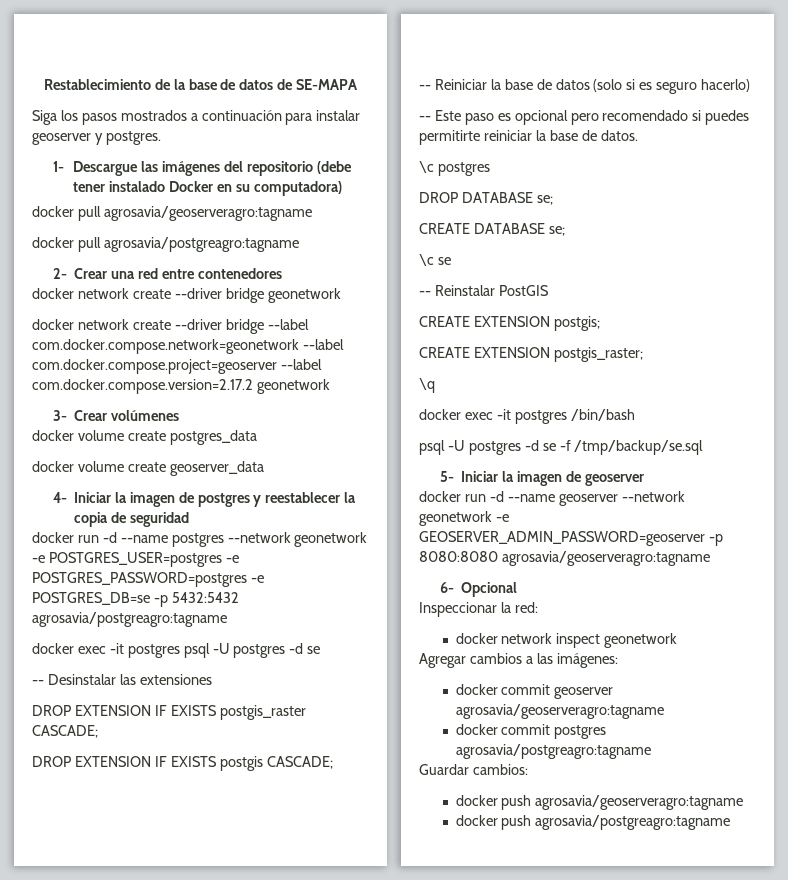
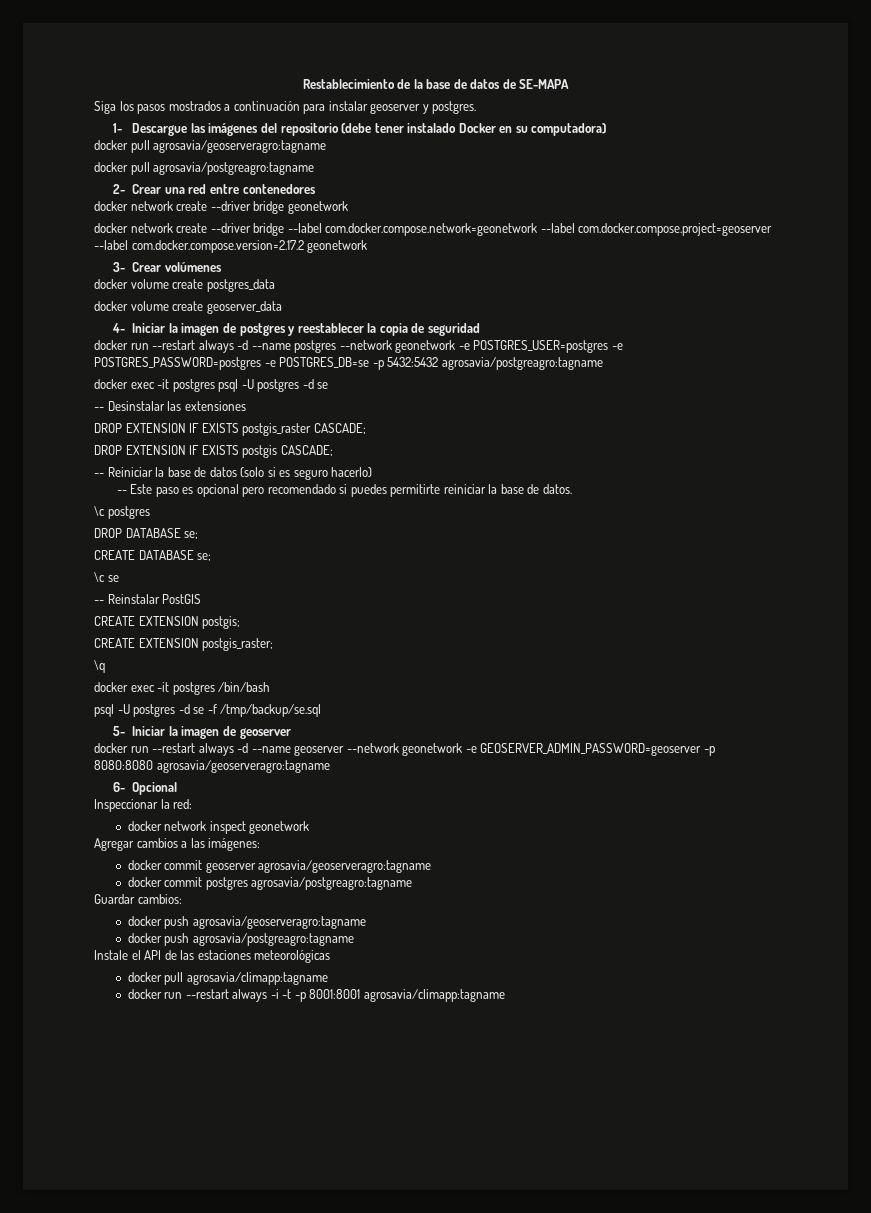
(99, 539) none -> [152,340,234,353] --restart always
(486, 498) none -> [152,743,234,756] --restart always
(731, 822) none -> [94,950,331,963] [127,972,328,985] [127,989,505,1002] // Instale el API de las estaciones meteorológicas // docker pull agrosavia/climapp:tagname // docker run --restart always -i -t -p 8001:8001 agrosavia/climapp:tagname

